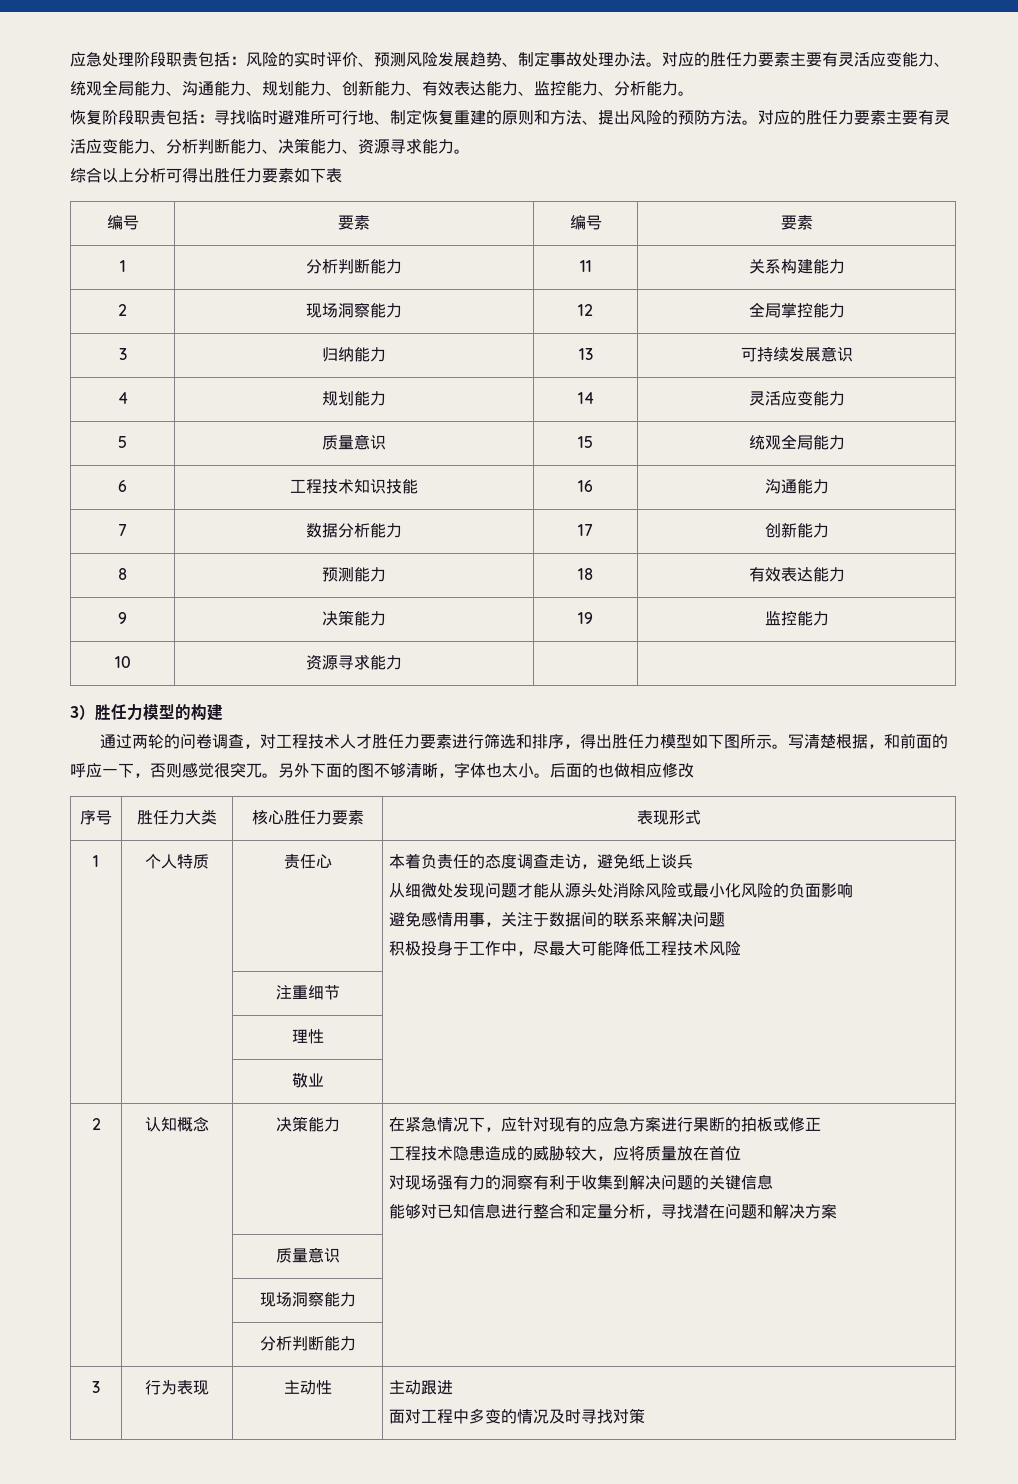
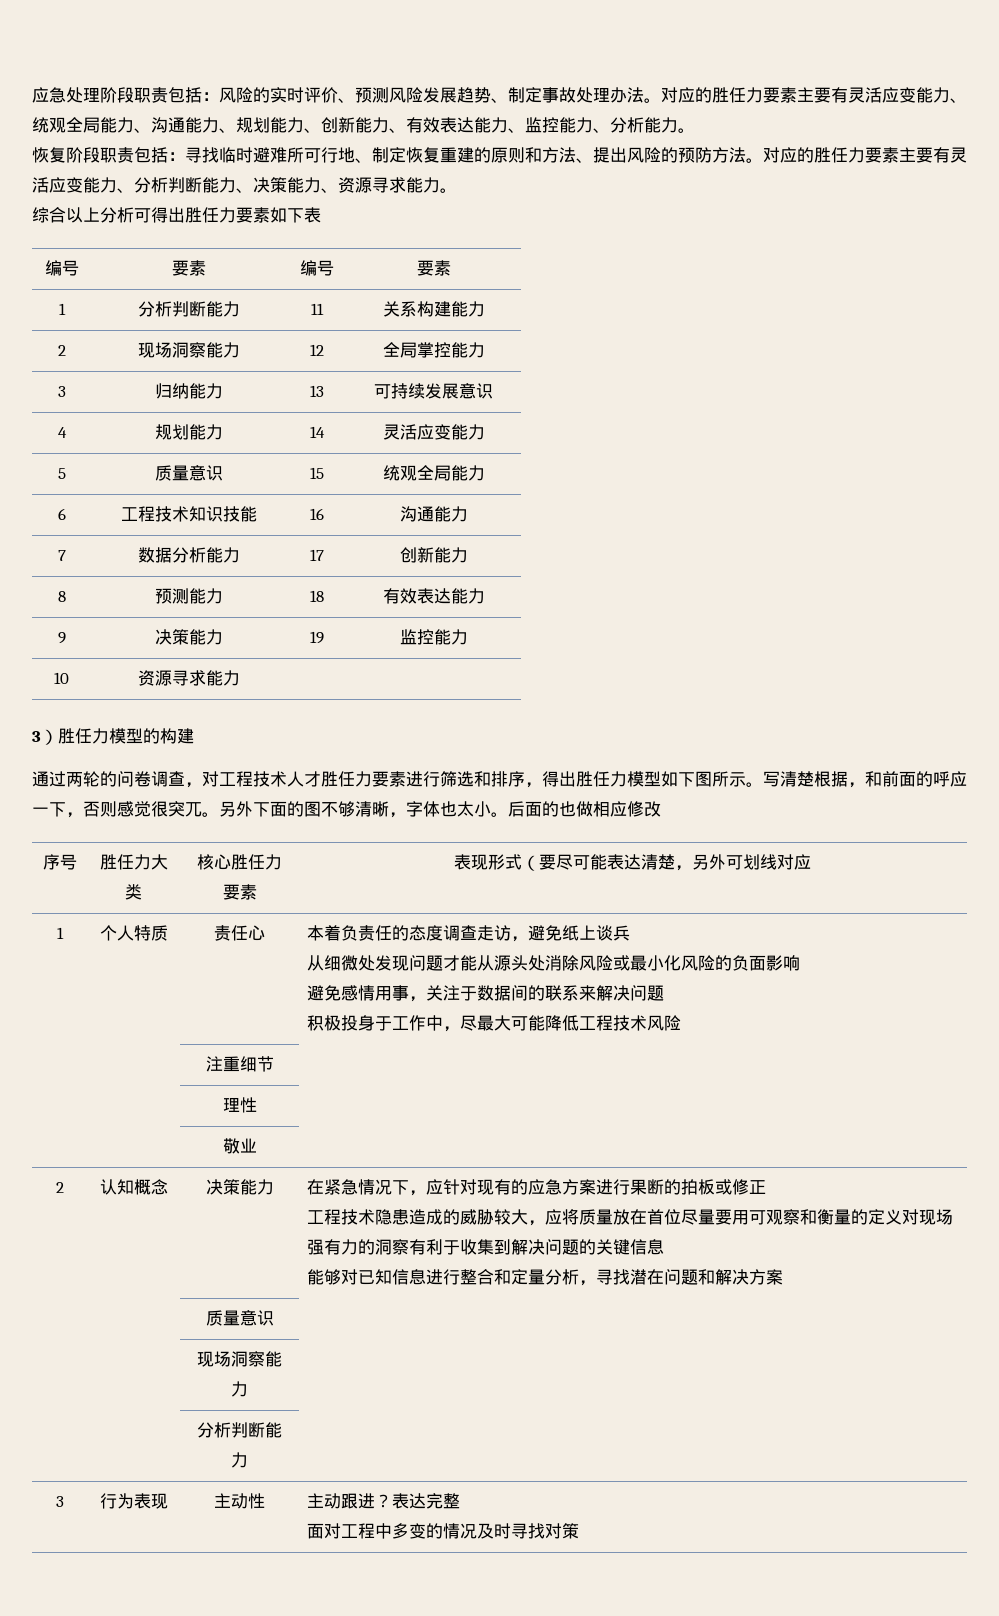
(701, 817) none -> [522,854,811,871] （要尽可能表达清楚，另外可划线对应
(742, 1153) // -> [681,1209,903,1225] 尽量要用可观察和衡量的定义
(454, 1387) none -> [375,1493,461,1509] ？表达完整

